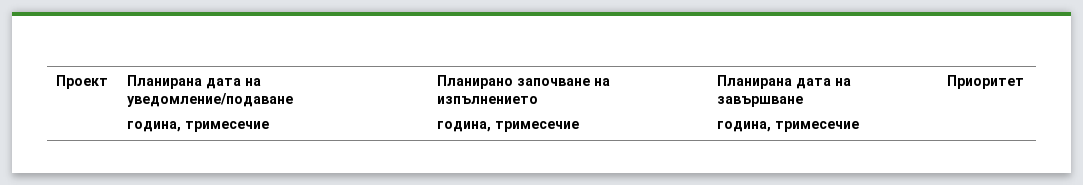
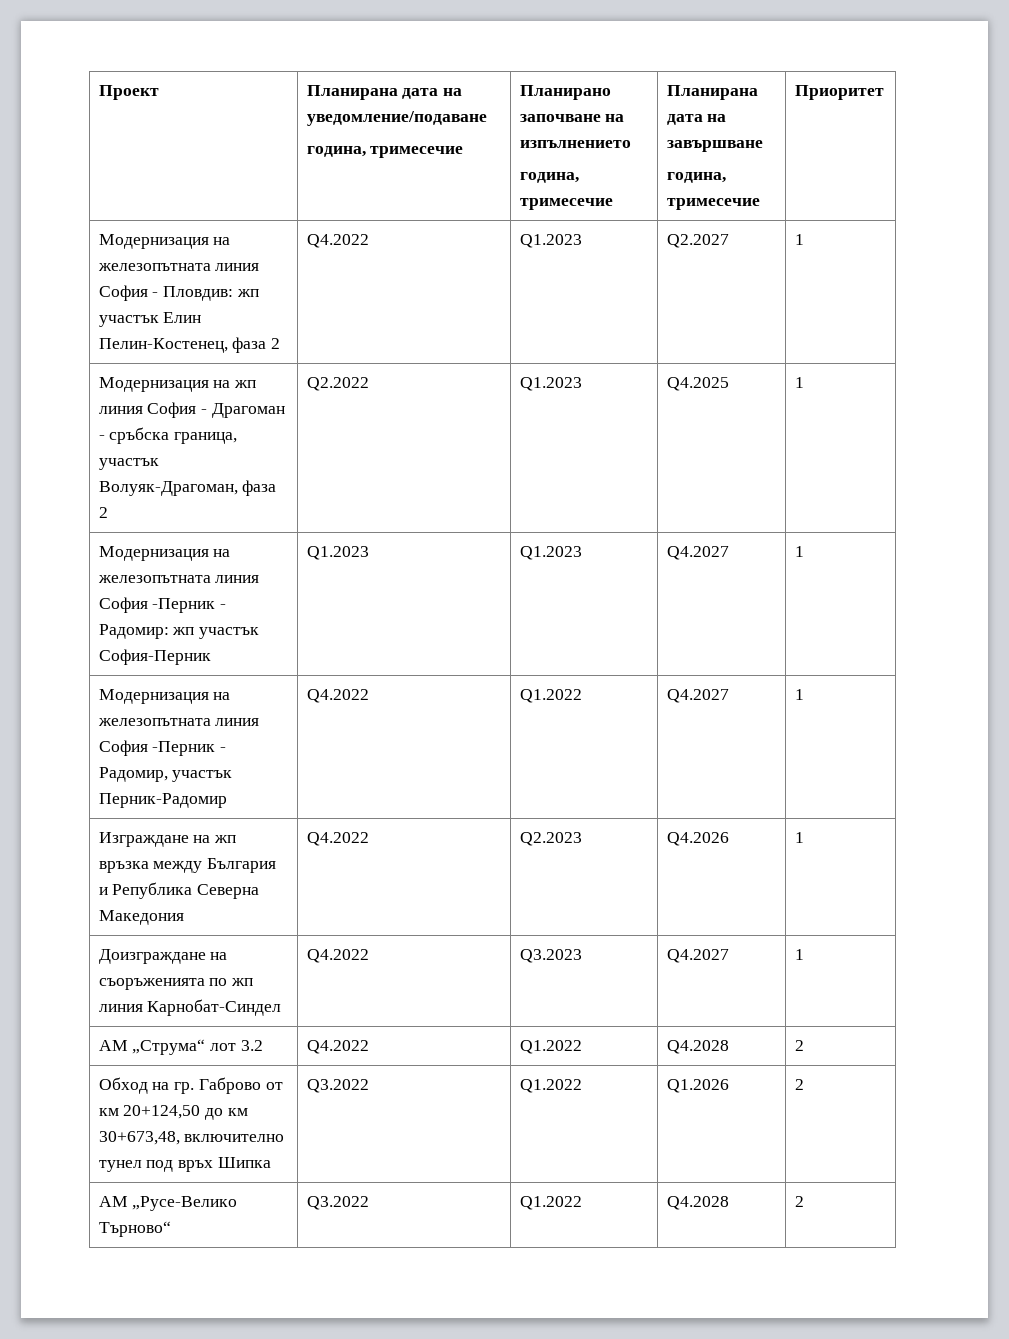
(1025, 82) none -> [98,234,231,249] [97,263,260,271] [98,285,259,301] [98,312,202,327] [98,337,281,353] [306,234,369,248] [519,234,582,248] [666,234,729,248] [794,234,804,245] [98,377,257,392] [98,402,285,418] [98,427,238,444] [98,458,159,470] [98,480,277,496] [98,507,108,518] [306,377,369,391] [519,377,582,391] [666,377,729,391] [794,377,804,388] [98,546,231,561] [97,575,260,583] [98,597,227,613] [98,624,260,639] [98,649,211,665] [306,546,369,560] [519,546,582,560] [666,546,729,560] [794,546,804,557] [98,689,231,704] [97,718,260,726] [98,740,227,756] [98,767,233,782] [98,793,227,808] [306,689,369,703] [519,689,582,703] [666,689,729,703] [794,689,804,700] [98,832,237,847] [98,858,277,873] [98,882,260,899] [98,910,184,925] [306,832,369,846] [519,832,582,846] [666,832,729,846] [794,832,804,843] [98,949,228,964] [98,978,254,990] [98,999,282,1016] [306,949,369,963] [519,949,582,963] [666,949,729,963] [794,949,804,960] [98,1039,263,1055] [306,1040,369,1054] [519,1040,582,1054] [666,1040,729,1054] [794,1040,804,1051] [98,1077,283,1094] [98,1105,248,1120] [98,1131,285,1145] [98,1157,271,1172] [306,1079,369,1093] [519,1079,582,1093] [666,1079,729,1093] [794,1079,804,1090] [98,1196,238,1211] [98,1221,171,1237] [306,1196,369,1210] [519,1196,582,1210] [666,1196,729,1210] [794,1196,804,1207] // Модернизация на железопътната линия София - Пловдив: жп участък Елин Пелин-Костенец, фаза 2 | Q4.2022 | Q1.2023 | Q2.2027 | 1 // Модернизация на жп линия София - Драгоман - сръбска граница, участък Волуяк-Драгоман, фаза 2 | Q2.2022 | Q1.2023 | Q4.2025 | 1 // Модернизация на железопътната линия София -Перник - Радомир: жп участък София-Перник | Q1.2023 | Q1.2023 | Q4.2027 | 1 // Модернизация на железопътната линия София -Перник - Радомир, участък Перник-Радомир | Q4.2022 | Q1.2022 | Q4.2027 | 1 // Изграждане на жп връзка между България и Република Северна Македония | Q4.2022 | Q2.2023 | Q4.2026 | 1 // Доизграждане на съоръженията по жп линия Карнобат-Синдел | Q4.2022 | Q3.2023 | Q4.2027 | 1 // АМ „Струма“ лот 3.2 | Q4.2022 | Q1.2022 | Q4.2028 | 2 // Обход на гр. Габрово от км 20+124,50 до км 30+673,48, включително тунел под връх Шипка | Q3.2022 | Q1.2022 | Q1.2026 | 2 // АМ „Русе-Велико Търново“ | Q3.2022 | Q1.2022 | Q4.2028 | 2

